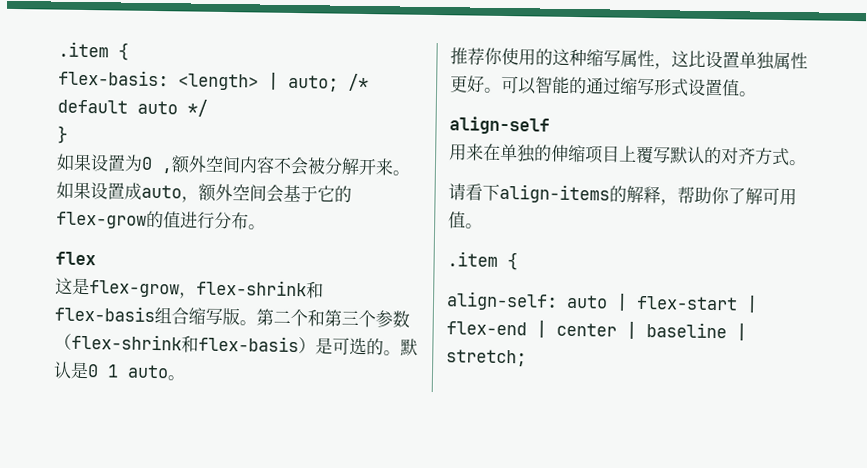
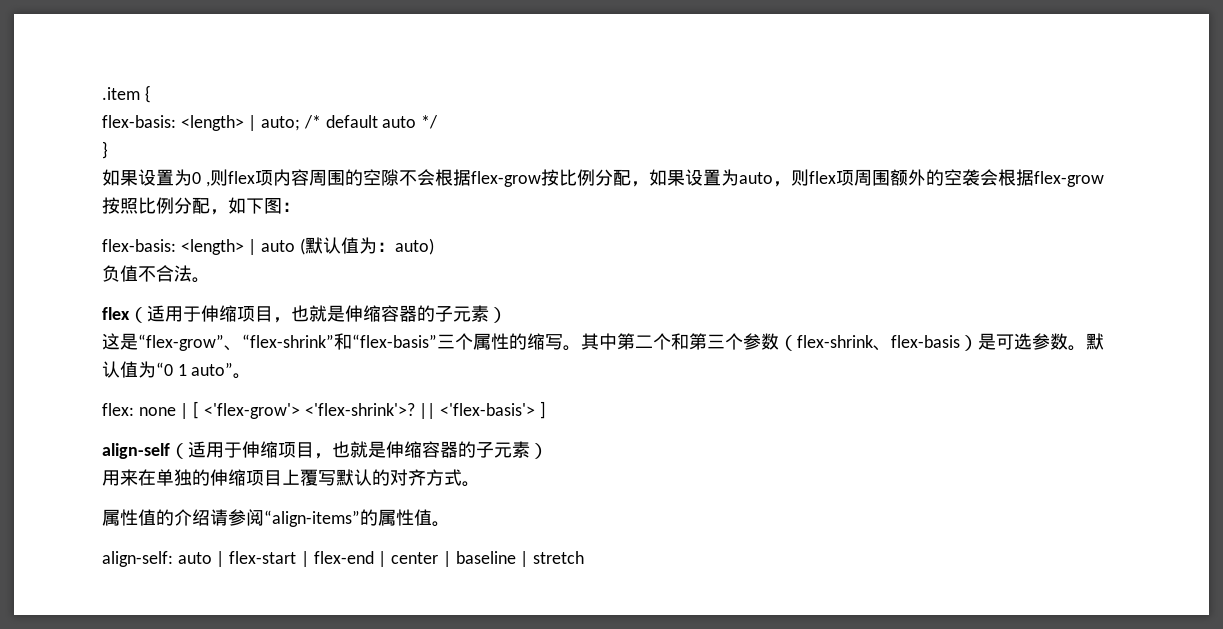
[171,155,410,176] [56,181,352,203] [56,210,266,230] [55,251,96,266] [55,277,324,299] [54,305,257,326] 额外空间内容不会被分解开来。如果设置成auto，额外空间会基于它的flex-grow的值进行分布。 // flex // 这是flex-grow，flex-shrink和flex-basis组合缩写版。 -> [209,169,1104,187] [102,197,300,215] [102,237,434,255] [102,265,210,283] [102,305,507,323] [102,333,617,351] 则flex项内容周围的空隙不会根据flex-grow按比例分配，如果设置为auto，则flex项周围额外的空袭会根据flex-grow按照比例分配，如下图： // flex-basis: <length> | auto (默认值为：auto) // 负值不合法。 // flex（适用于伸缩项目，也就是伸缩容器的子元素） // 这是“flex-grow”、“flex-shrink”和“flex-basis”三个属性的缩写。其中
[181,335,199,353] 和 -> [873,345,891,351] 、
[366,338,418,356] [53,361,185,381] [450,47,808,70] [450,75,757,97] [449,116,550,135] 的。默认是0 1 auto。 // 推荐你使用的这种缩写属性，这比设置单独属性更好。可以智能的通过缩写形式设置值。 // align-self -> [1032,333,1104,351] [102,361,252,379] [102,401,546,419] [102,441,548,459] 参数。默认值为“0 1 auto”。 // flex: none | [ <'flex-grow'> <'flex-shrink'>? || <'flex-basis'> ] // align-self（适用于伸缩项目，也就是伸缩容器的子元素）
[448,183,797,206] [448,211,483,229] [447,251,518,271] 请看下align-items的解释，帮助你了解可用值。 // .item { -> [102,509,450,527] 属性值的介绍请参阅“align-items”的属性值。
[446,349,527,367] stretch; -> [532,551,584,564] stretch

